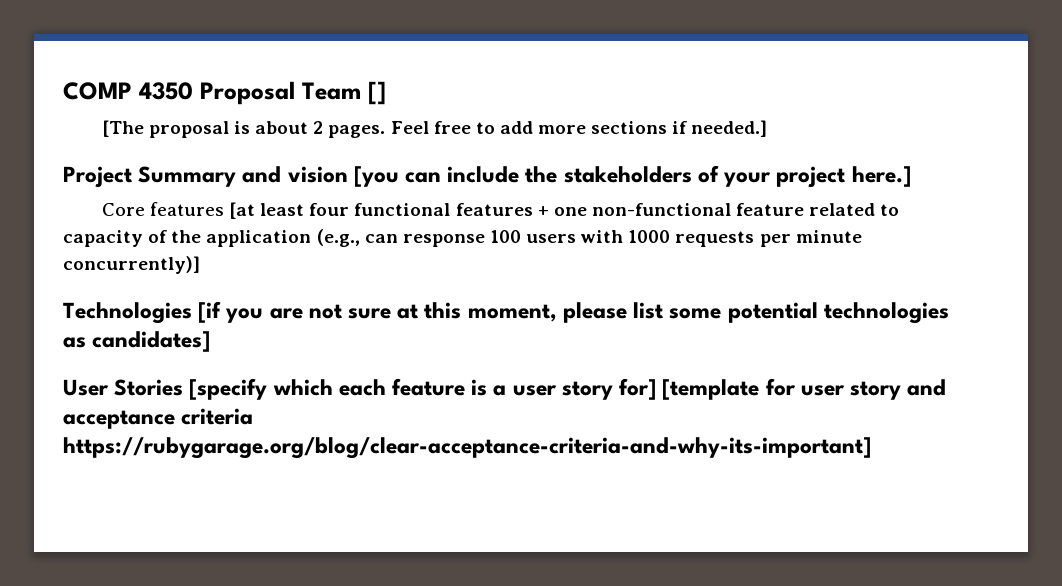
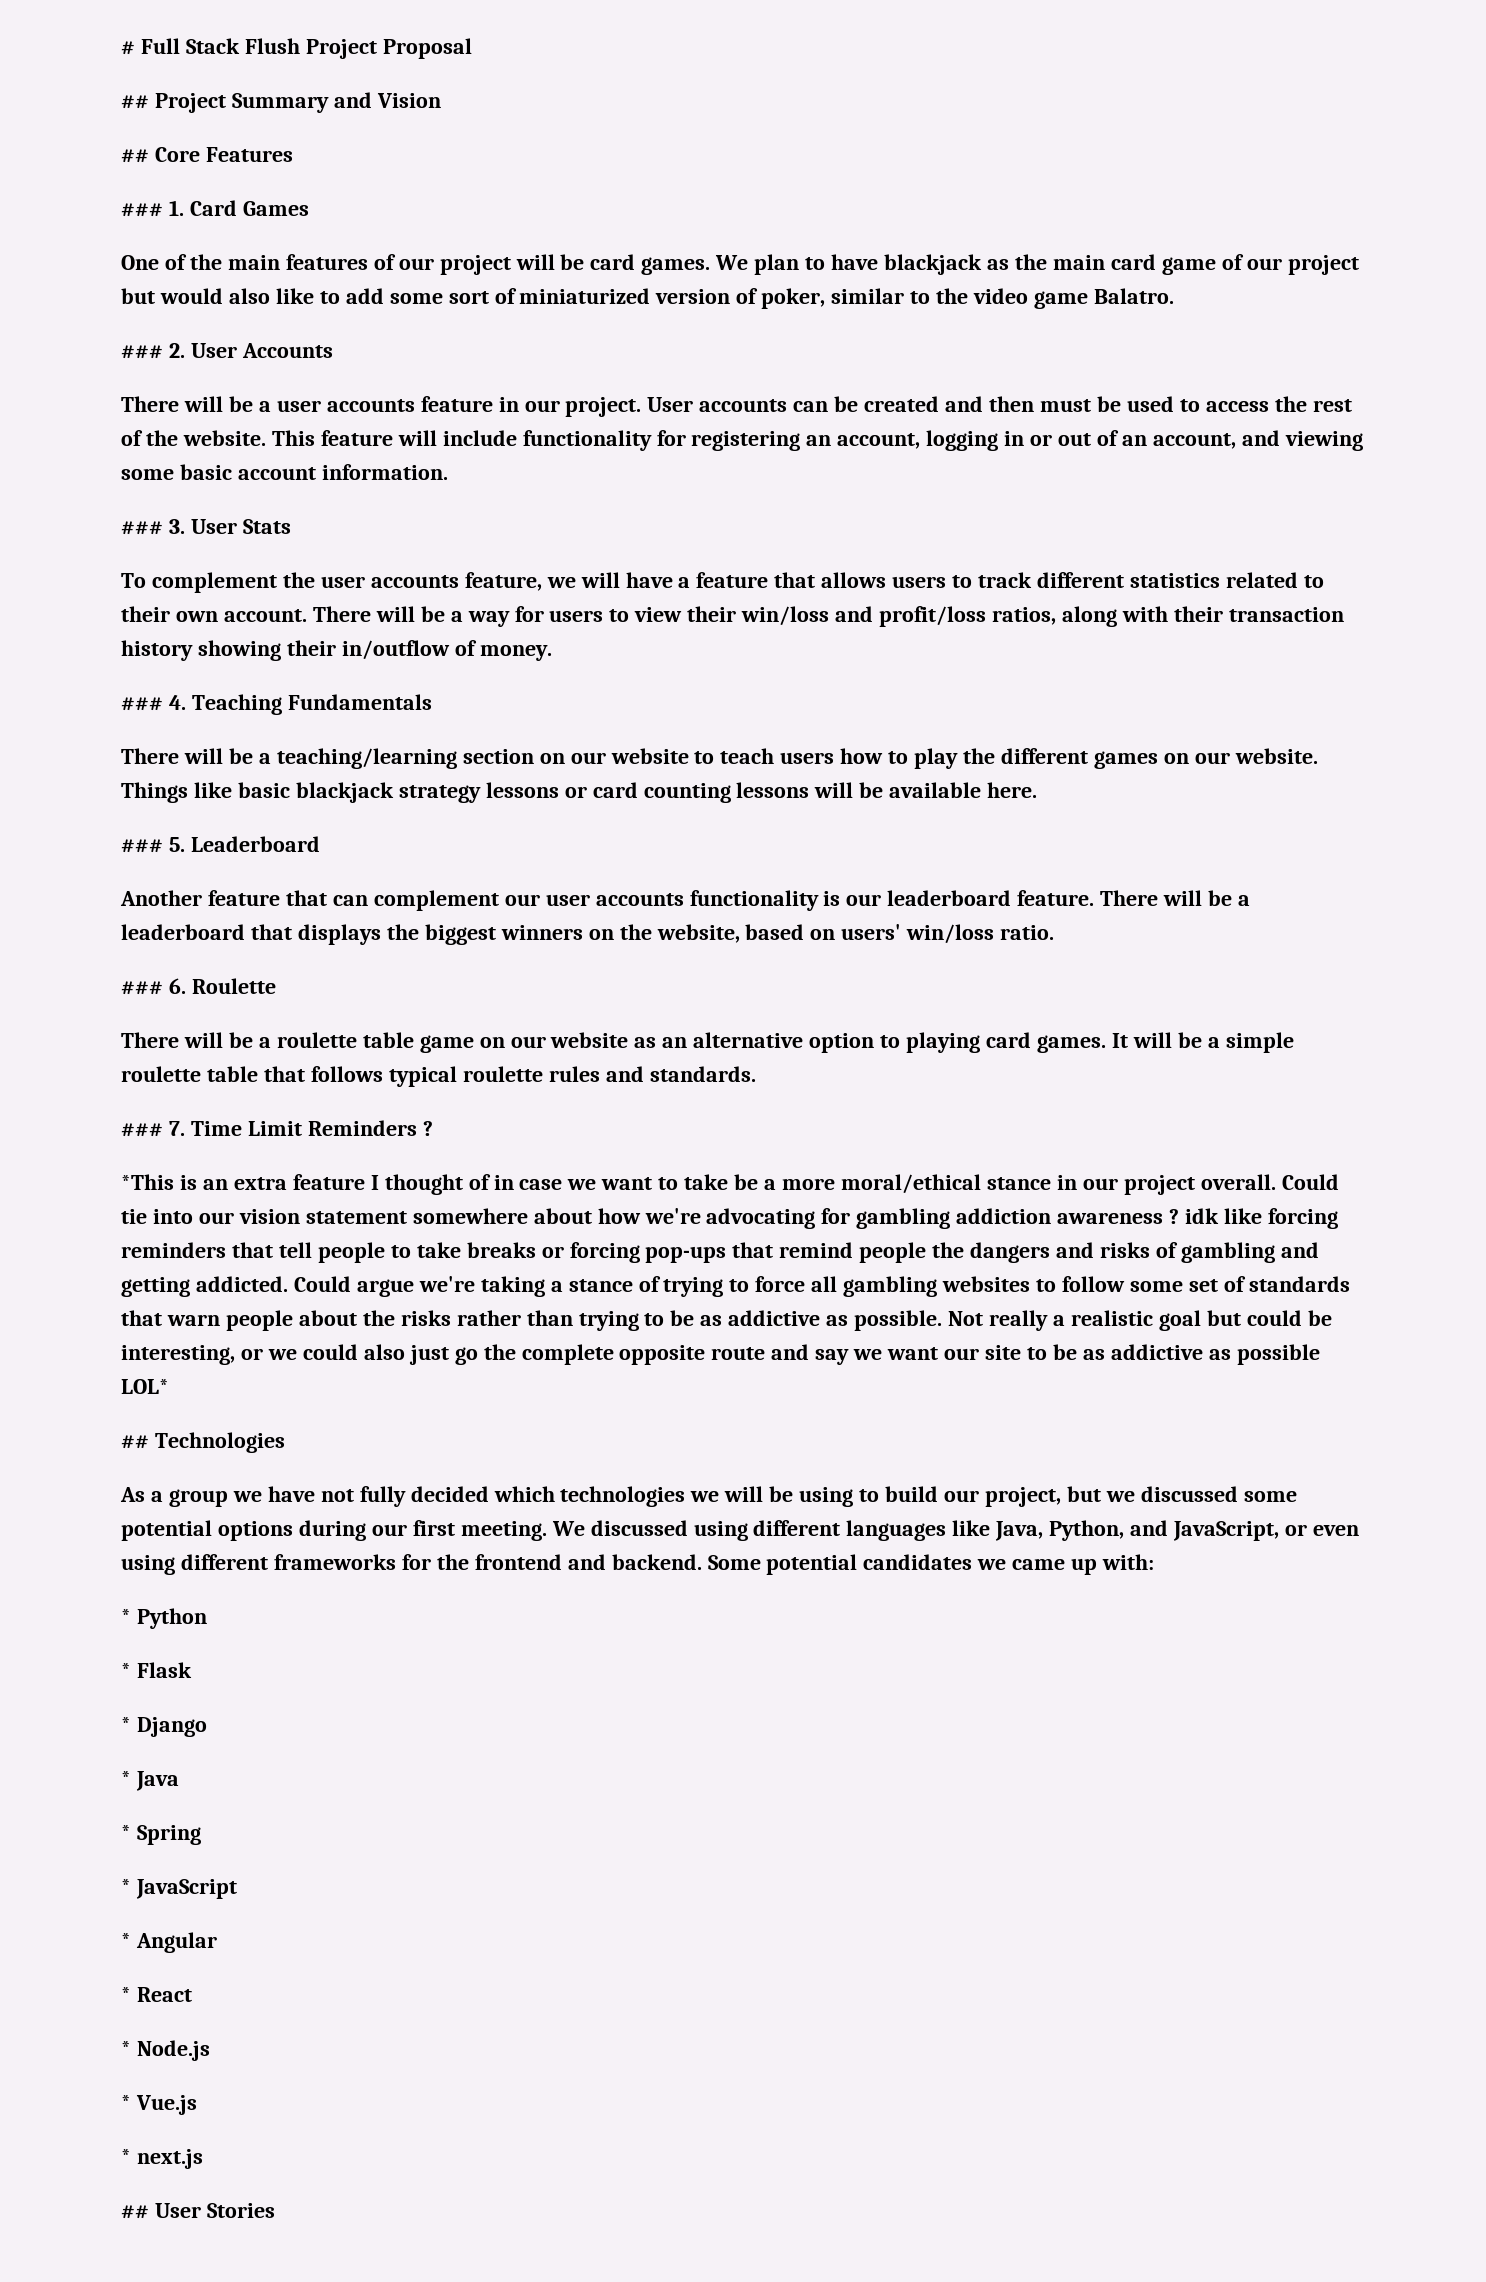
[63,81,386,105] [101,120,768,138] [63,165,911,188] [101,202,900,219] [63,229,862,247] [63,256,200,274] [63,301,949,324] [63,331,211,352] [63,378,947,400] [63,408,254,429] [63,437,871,459] COMP 4350 Proposal Team [] // [The proposal is about 2 pages. Feel free to add more sections if needed.] // Project Summary and vision [you can include the stakeholders of your project here.] // Core features [at least four functional features + one non-functional feature related to capacity of the application (e.g., can response 100 users with 1000 requests per minute concurrently)] // Technologies [if you are not sure at this moment, please list some potential technologies as candidates] // User Stories [specify which each feature is a user story for] [template for user story and acceptance criteria https://rubygarage.org/blog/clear-acceptance-criteria-and-why-its-important] -> [121,38,472,59] [121,92,441,113] [121,147,293,163] [121,200,309,217] [121,254,1359,275] [121,288,1174,309] [121,343,333,359] [121,396,1352,417] [121,430,1363,451] [121,464,448,480] [121,519,291,535] [121,572,1324,593] [121,606,1344,627] [121,640,552,661] [121,694,432,715] [121,748,1318,769] [121,782,1038,803] [121,836,320,853] [120,890,1251,911] [121,924,1055,945] [121,978,276,995] [121,1032,1294,1053] [121,1066,756,1087] [121,1120,433,1137] [121,1174,1339,1195] [121,1208,1338,1229] [121,1242,1319,1263] [121,1276,1350,1297] [121,1310,1332,1331] [121,1344,1320,1365] [121,1379,169,1394] [121,1432,285,1453] [120,1486,1297,1507] [121,1520,1359,1541] [121,1554,1155,1575] [121,1608,207,1629] [121,1662,192,1678] [121,1717,207,1737] [121,1771,179,1791] [121,1825,201,1845] [121,1879,237,1899] [121,1932,217,1953] [121,1987,192,2002] [121,2040,210,2061] [121,2095,197,2115] [121,2149,203,2169] [121,2203,275,2219] # Full Stack Flush Project Proposal // ## Project Summary and Vision // ## Core Features // ### 1. Card Games // One of the main features of our project will be card games. We plan to have blackjack as the main card game of our project but would also like to add some sort of miniaturized version of poker, similar to the video game Balatro. // ### 2. User Accounts // There will be a user accounts feature in our project. User accounts can be created and then must be used to access the rest of the website. This feature will include functionality for registering an account, logging in or out of an account, and viewing some basic account information. // ### 3. User Stats // To complement the user accounts feature, we will have a feature that allows users to track different statistics related to their own account. There will be a way for users to view their win/loss and profit/loss ratios, along with their transaction history showing their in/outflow of money. // ### 4. Teaching Fundamentals // There will be a teaching/learning section on our website to teach users how to play the different games on our website. Things like basic blackjack strategy lessons or card counting lessons will be available here. // ### 5. Leaderboard // Another feature that can complement our user accounts functionality is our leaderboard feature. There will be a leaderboard that displays the biggest winners on the website, based on users' win/loss ratio. // ### 6. Roulette // There will be a roulette table game on our website as an alternative option to playing card games. It will be a simple roulette table that follows typical roulette rules and standards. // ### 7. Time Limit Reminders ? // *This is an extra feature I thought of in case we want to take be a more moral/ethical stance in our project overall. Could tie into our vision statement somewhere about how we're advocating for gambling addiction awareness ? idk like forcing reminders that tell people to take breaks or forcing pop-ups that remind people the dangers and risks of gambling and getting addicted. Could argue we're taking a stance of trying to force all gambling websites to follow some set of standards that warn people about the risks rather than trying to be as addictive as possible. Not really a realistic goal but could be interesting, or we could also just go the complete opposite route and say we want our site to be as addictive as possible LOL* // ## Technologies // As a group we have not fully decided which technologies we will be using to build our project, but we discussed some potential options during our first meeting. We discussed using different languages like Java, Python, and JavaScript, or even using different frameworks for the frontend and backend. Some potential candidates we came up with: // * Python // * Flask // * Django // * Java // * Spring // * JavaScript // * Angular // * React // * Node.js // * Vue.js // * next.js // ## User Stories

